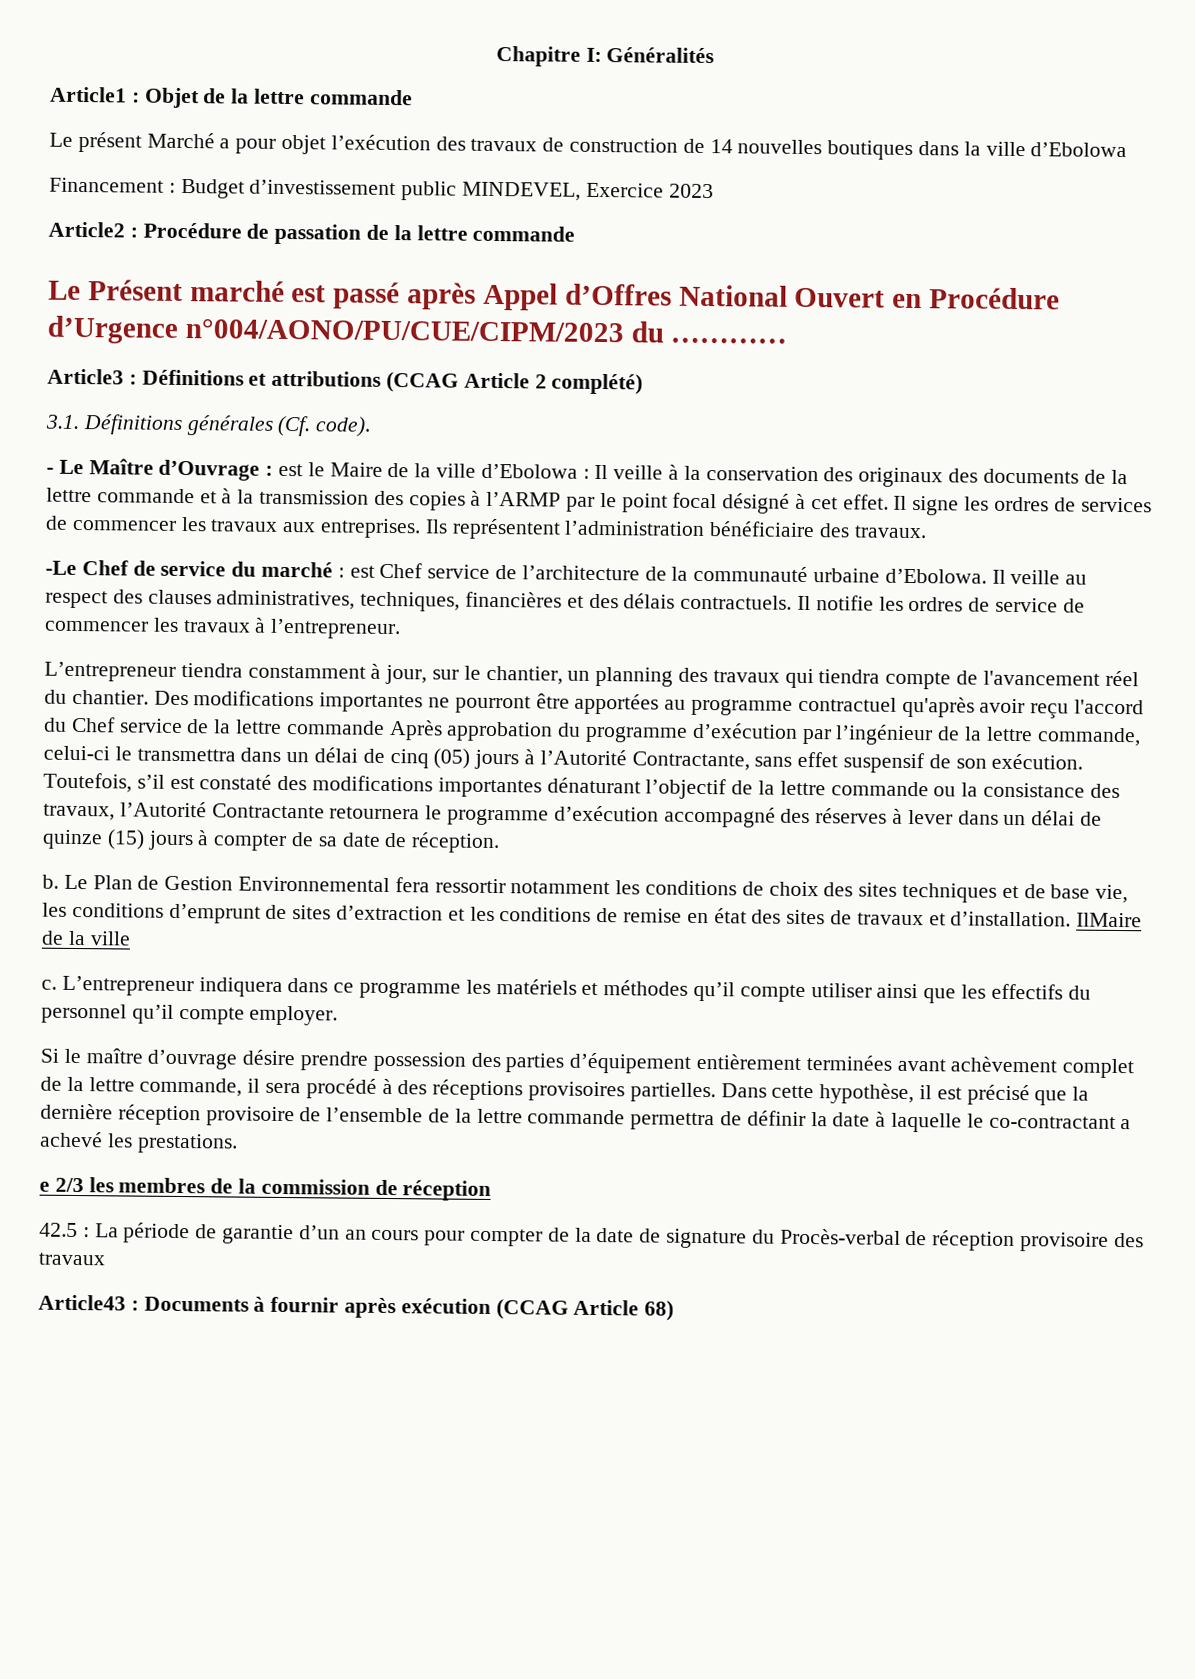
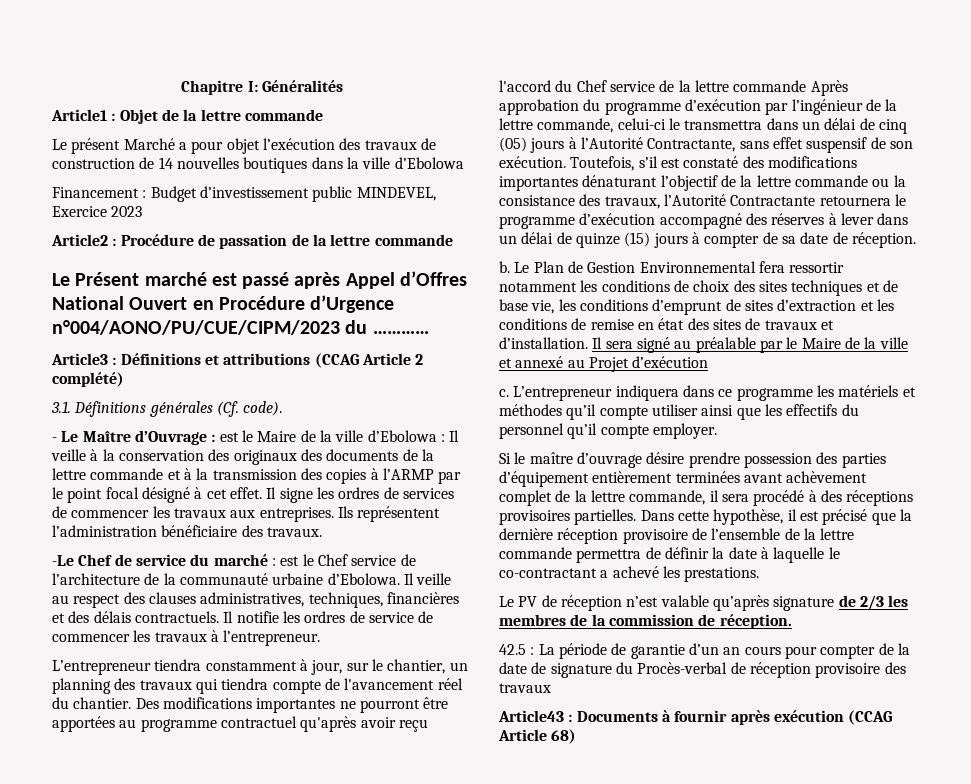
(375, 571) none -> [302,554,314,566] le
[1076,912,1143,928] [41,930,131,946] IlMaire de la ville -> [592,337,908,353] [499,356,709,372] Il sera signé au préalable par le Maire de la ville et annexé au Projet d’exécution
[39,1181,50,1192] e -> [499,595,856,611] Le PV de réception n’est valable qu’après signature de
[402,1180,492,1201] réception -> [719,614,792,629] réception.

